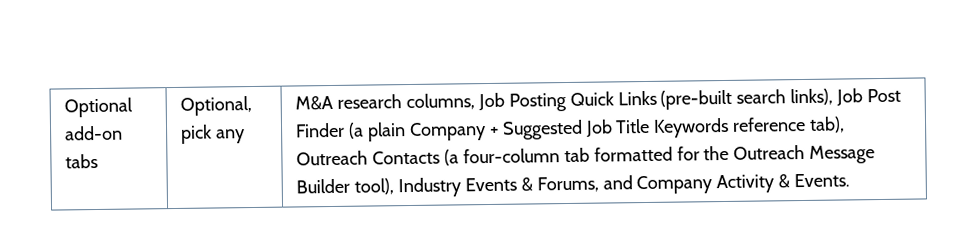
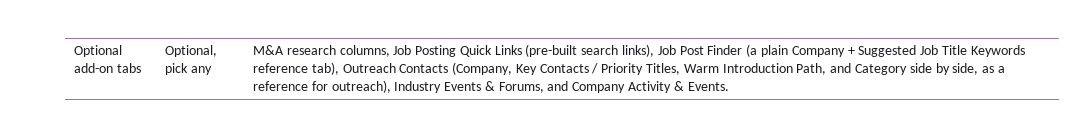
[444,144,876,166] [296,178,395,195] (a four-column tab formatted for the Outreach Message Builder tool), -> [452,62,1005,75] [253,80,391,93] (Company, Key Contacts / Priority Titles, Warm Introduction Path, and Category side by side, as a reference for outreach),

